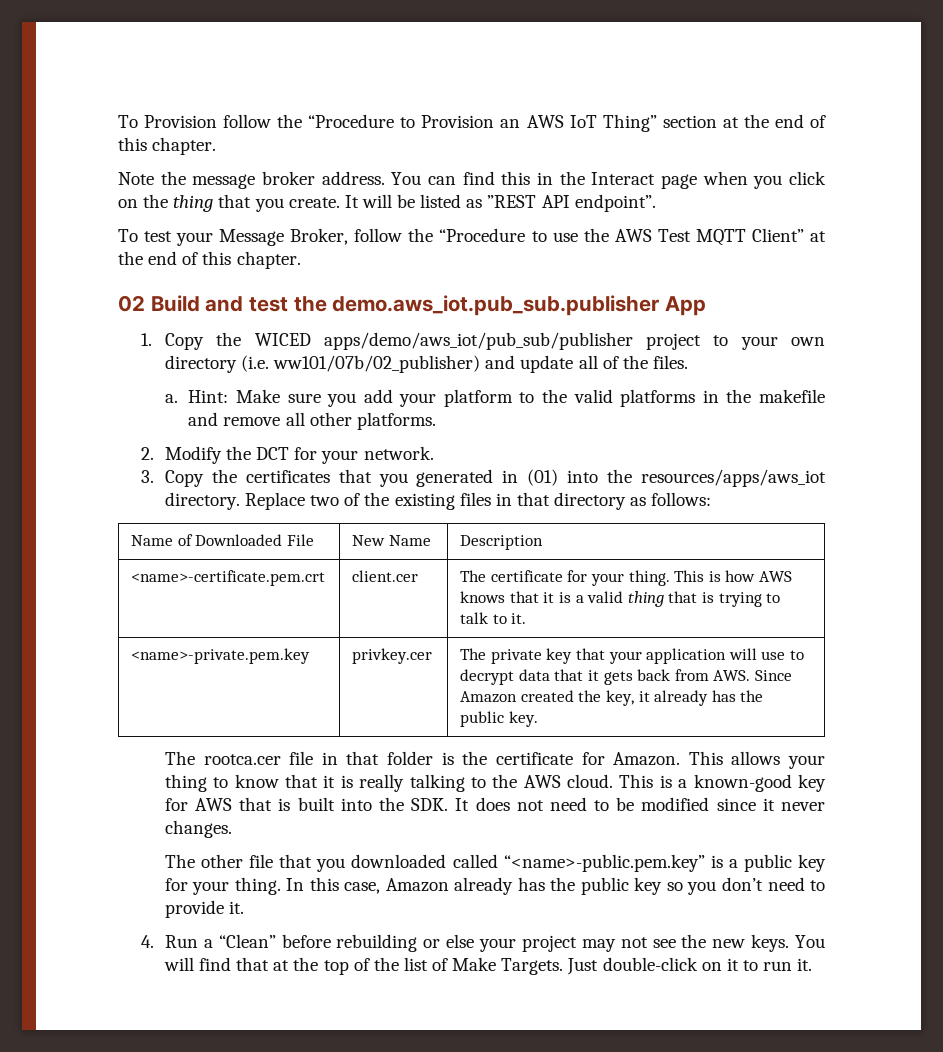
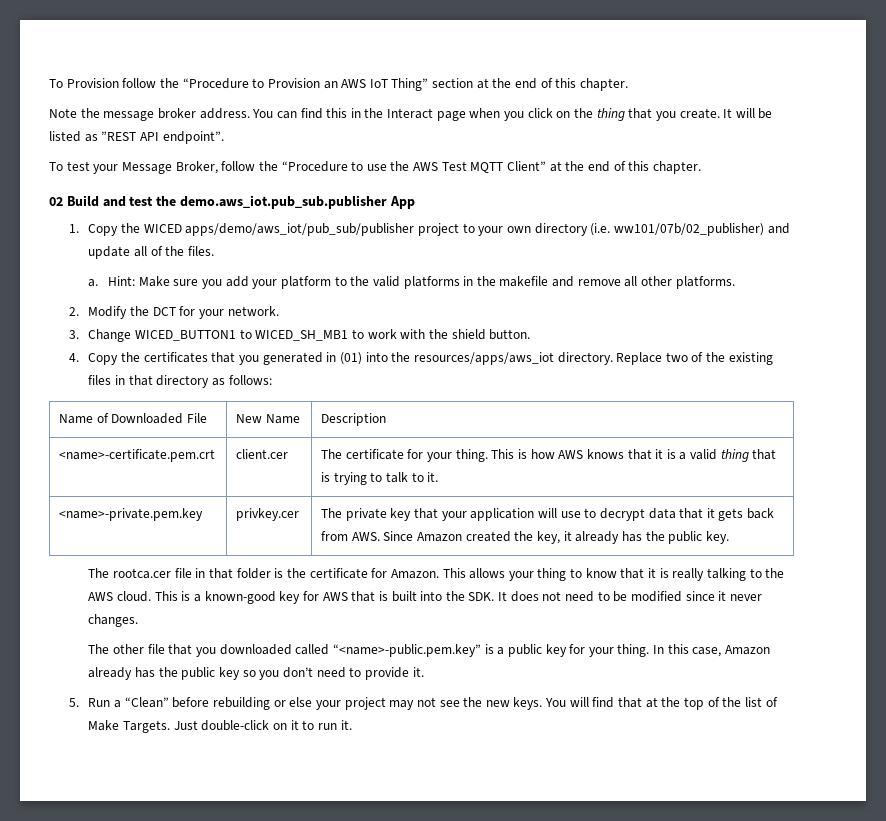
(155, 476) none -> [88,329,531,342] [68,353,79,362] Change WICED_BUTTON1 to WICED_SH_MB1 to work with the shield button. // 4.
[141,935,155,948] 4. -> [68,698,79,707] 5.

